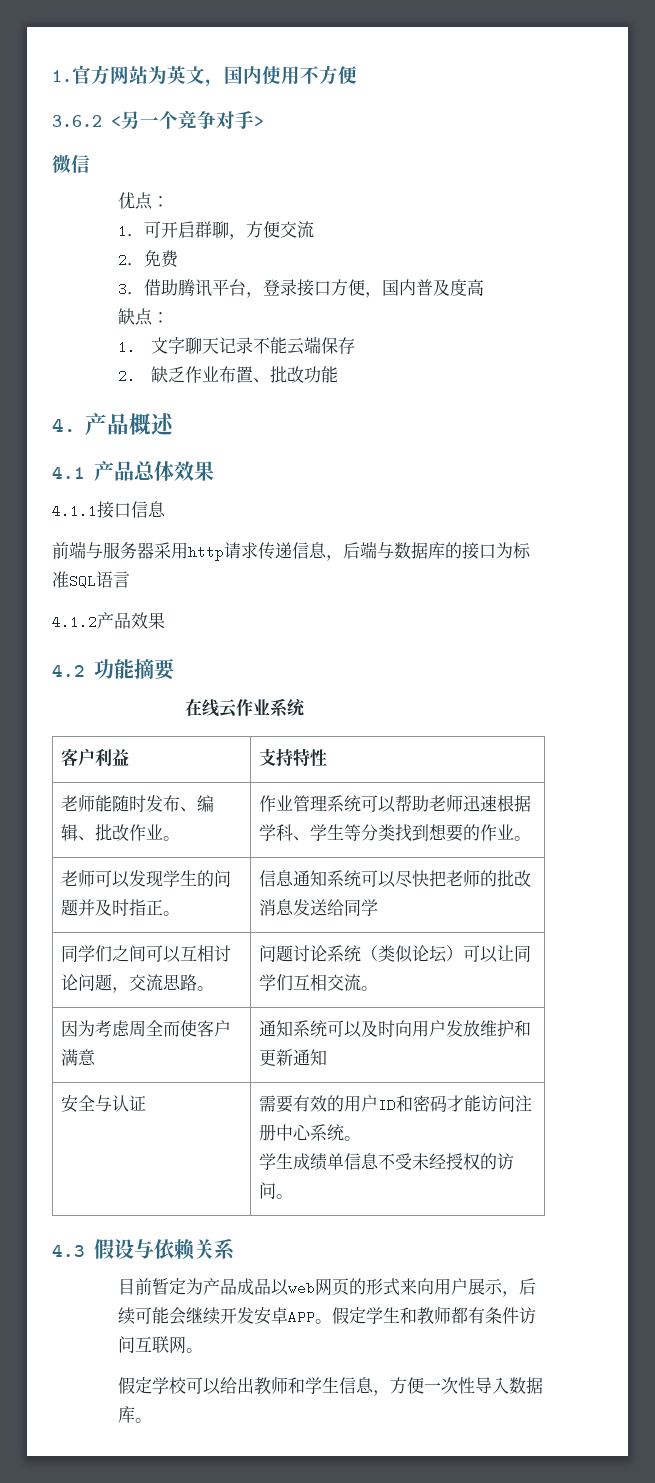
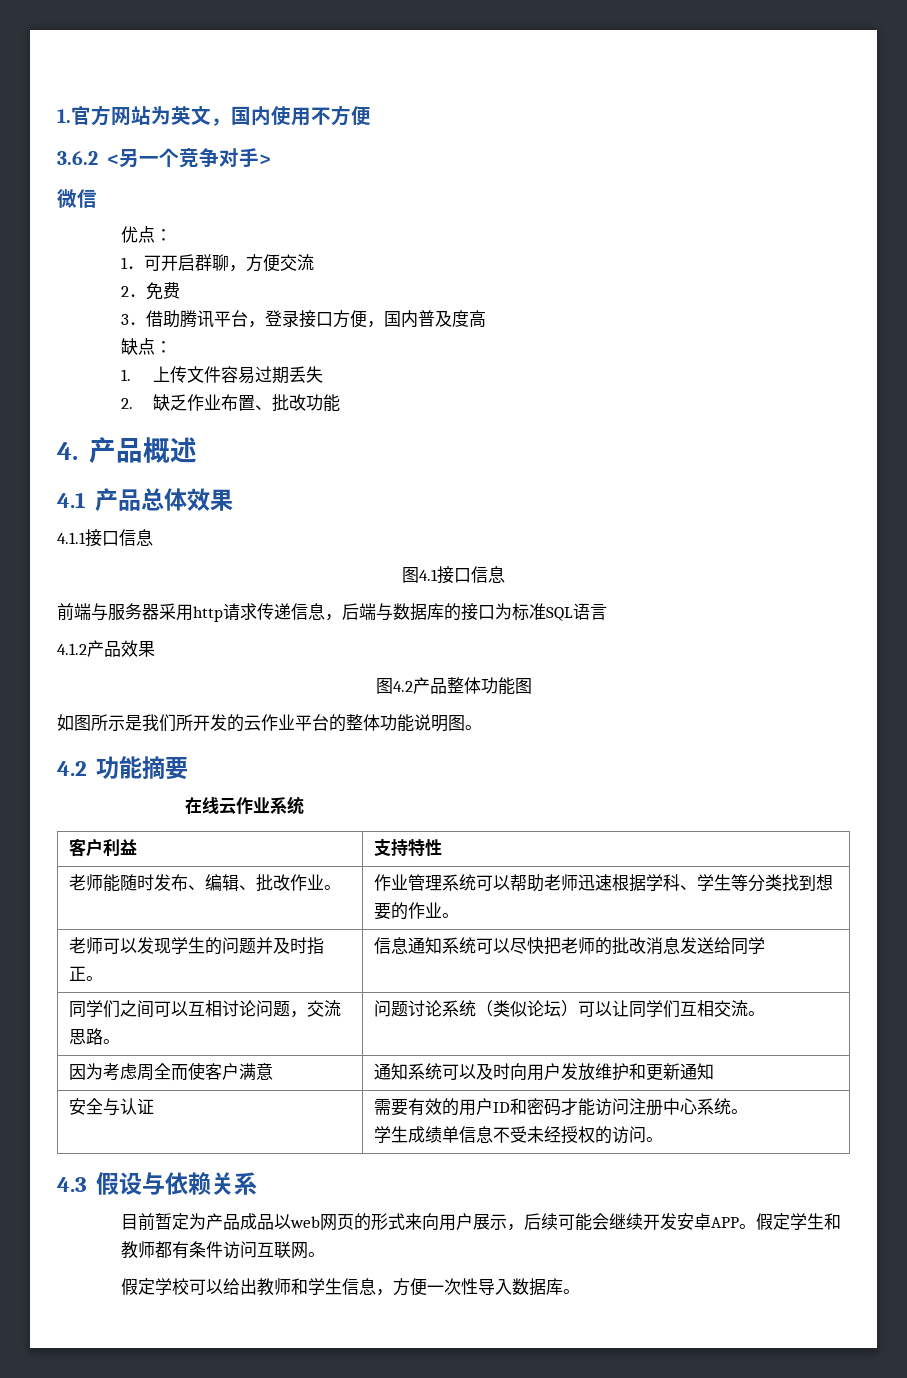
[151,336,356,355] 文字聊天记录不能云端保存 -> [153,366,324,384] 上传文件容易过期丢失
(166, 509) none -> [402,566,505,584] // 图4.1接口信息
(165, 620) none -> [375,677,532,695] [57,714,482,732] // 图4.2产品整体功能图 // 如图所示是我们所开发的云作业平台的整体功能说明图。

